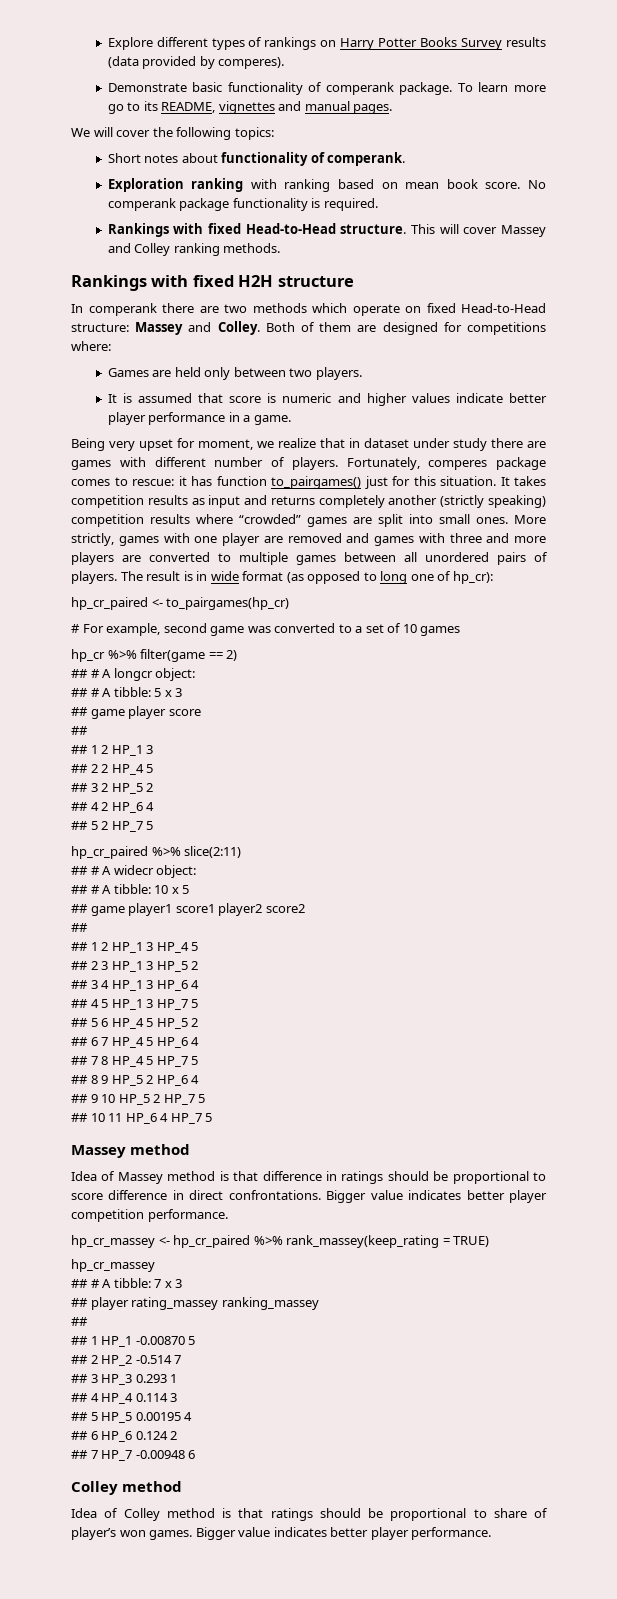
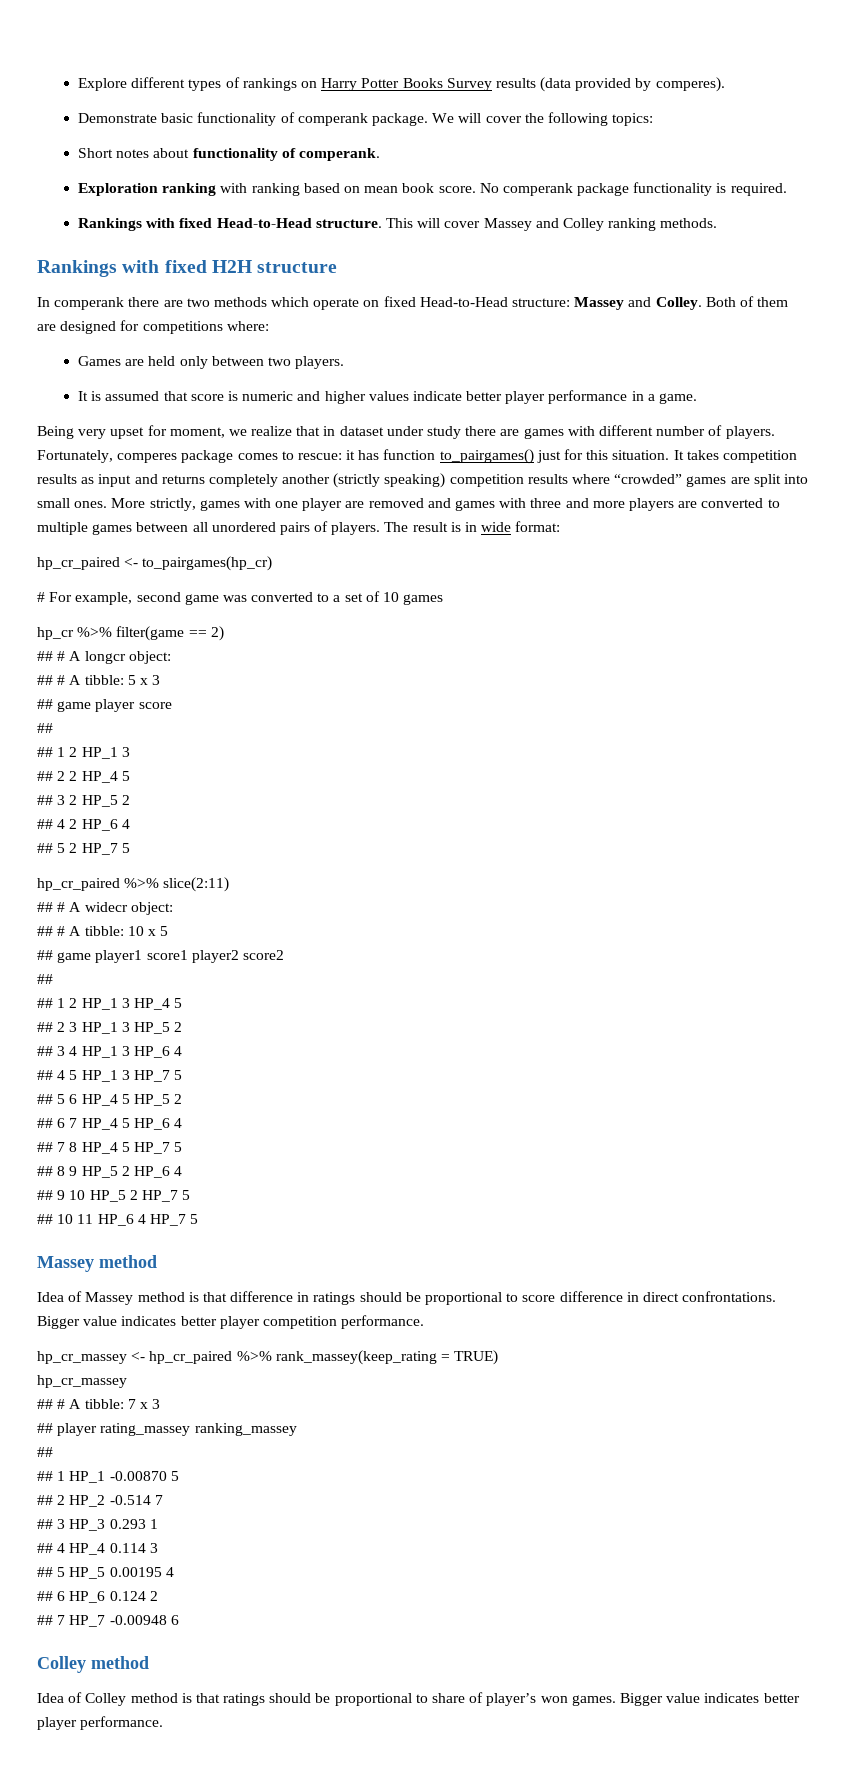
[457,82,546,92] [107,101,393,114] To learn more go to its README, vignettes and manual pages. // -> (428, 119) none
[242,571,493,584] format (as opposed to long one of hp_cr): -> [515,521,561,532] format:

